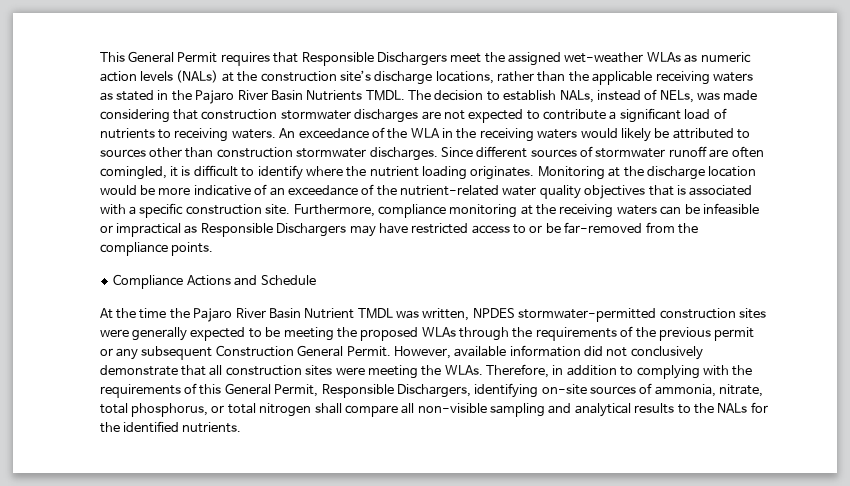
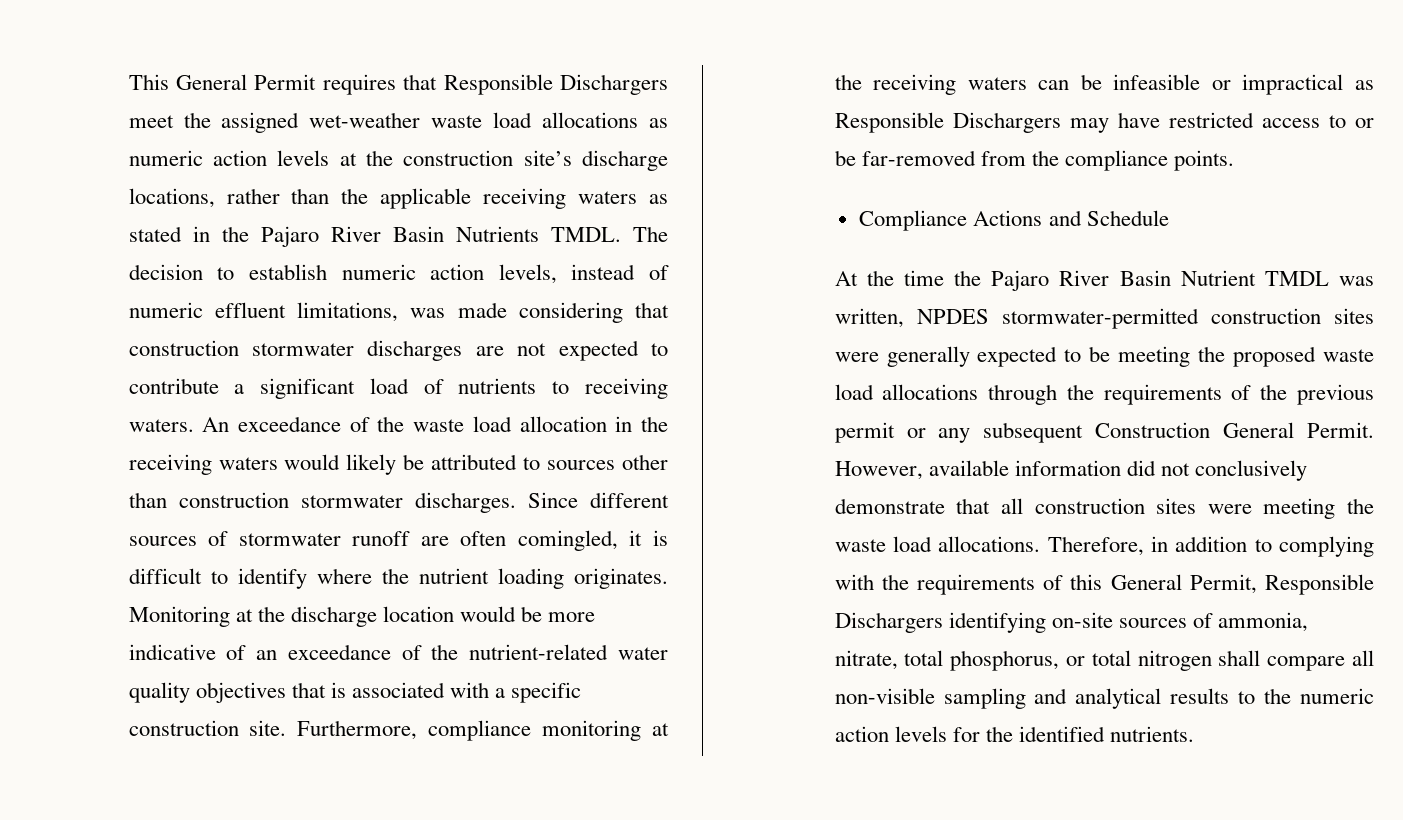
[646,52,681,62] WLAs -> [431,112,639,128] waste load allocations
[176,70,219,83] (NALs) -> (330, 158) none
[559,89,694,103] NALs, instead of NELs, -> [341,264,669,284] [128,302,399,322] numeric action levels, instead of numeric effluent limitations,
[410,128,440,138] WLA -> [413,416,607,432] waste load allocation
[421,327,456,337] WLAs -> [1322,349,1374,362] [834,384,979,400] waste load allocations
[444,365,483,375] WLAs. -> [834,536,1041,552] waste load allocations.
[396,384,471,398] Dischargers, -> [834,612,943,633] Dischargers
[717,403,748,413] NALs -> [1300,688,1374,704] [834,726,947,742] numeric action levels

